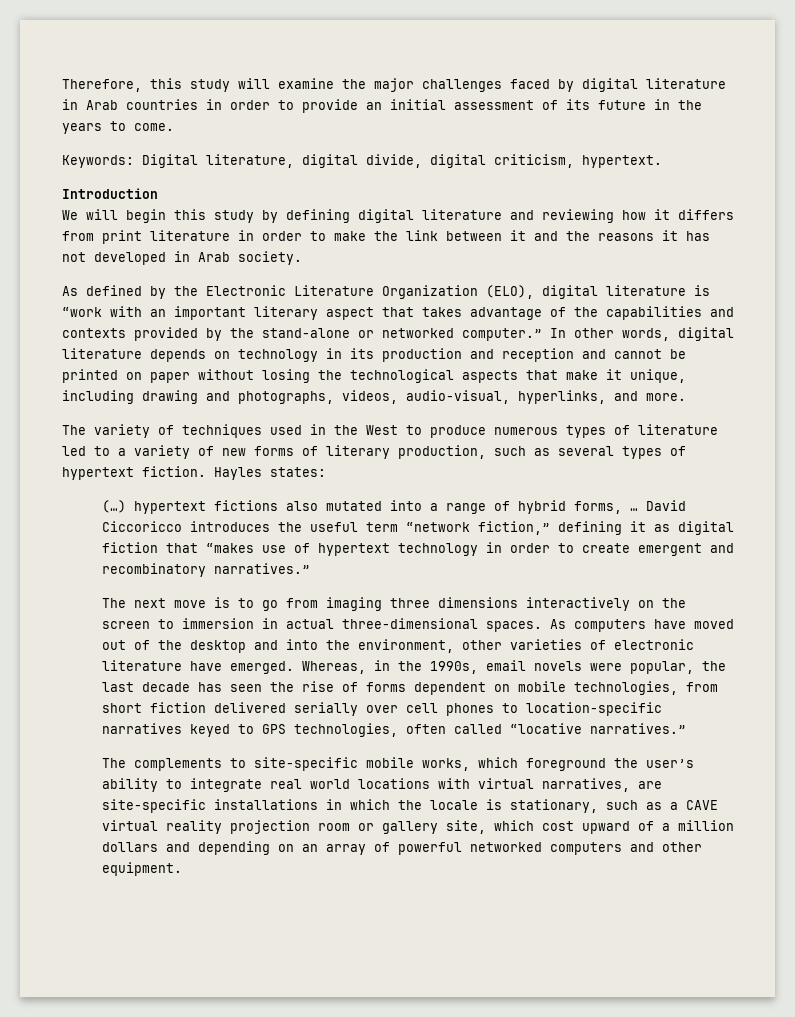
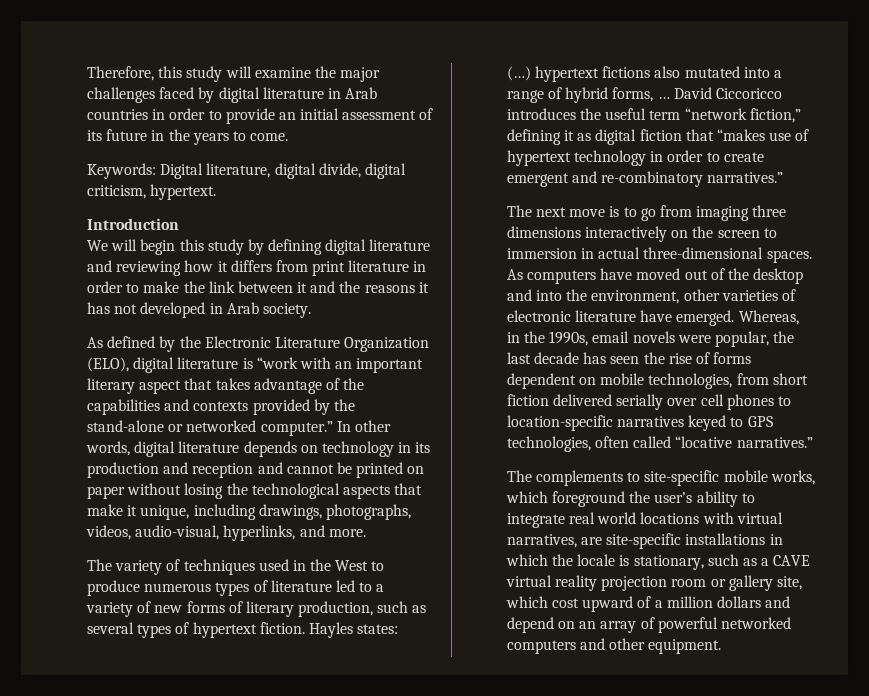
[142,390,230,404] drawing and -> [258,504,322,520] drawings,
[101,563,206,577] recombinatory -> [601,171,704,187] re-combinatory
[197,841,270,855] depending -> [506,617,554,633] depend

